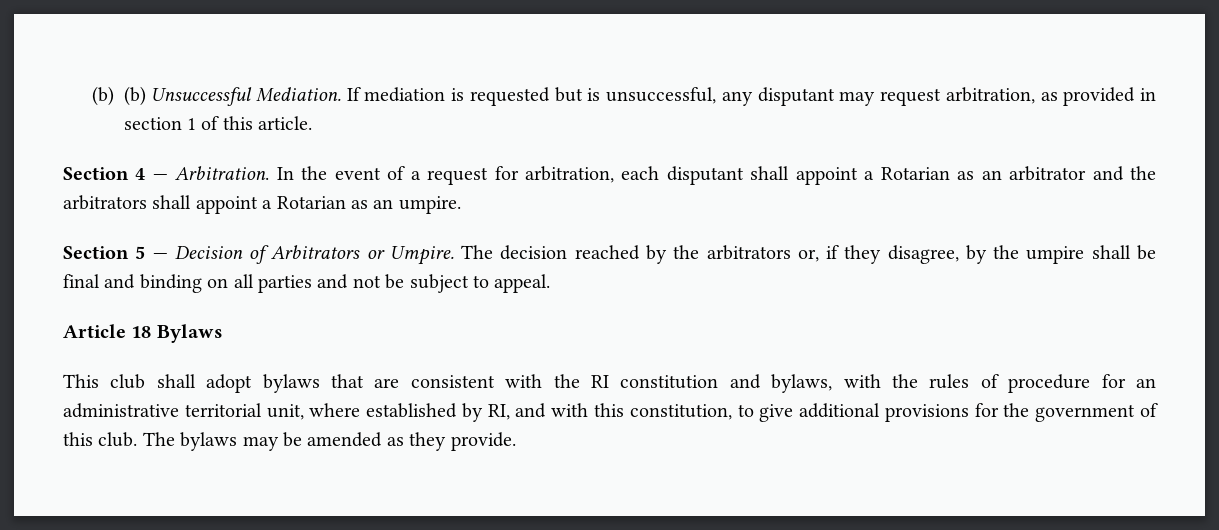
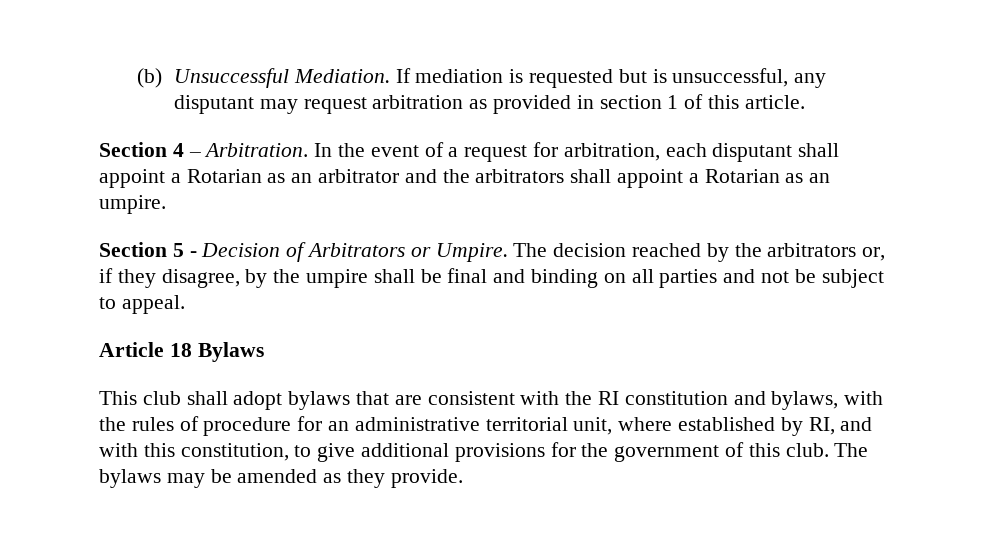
[91,86,146,106] (b) (b) -> [136,68,162,88] (b)
[945,87,1035,104] arbitration, -> [372,95,464,109] arbitration
[152,174,168,180] — -> [188,152,201,157] –
[152,253,168,259] — -> [189,251,197,257] -

